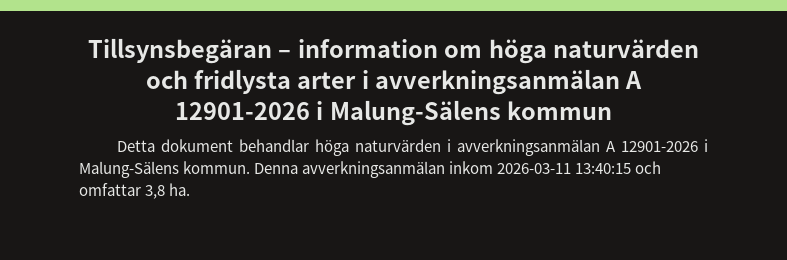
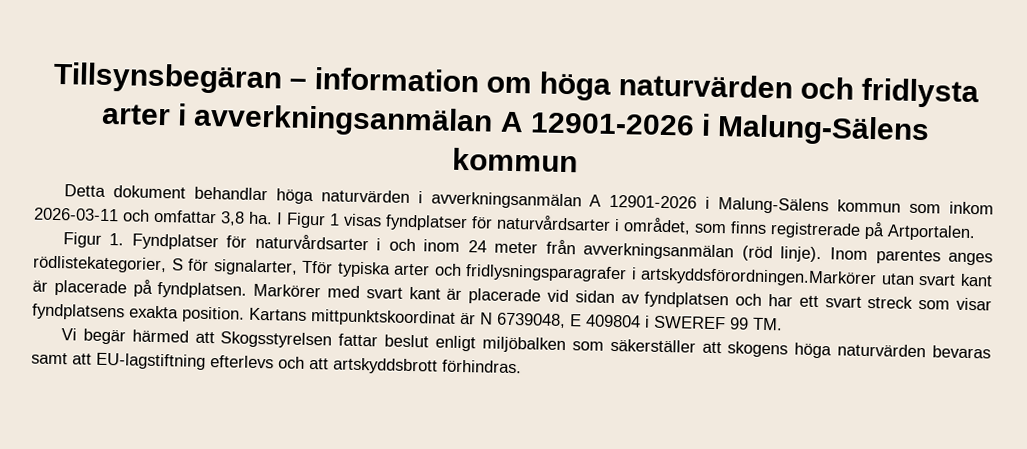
[183,161,446,178] kommun. Denna avverkningsanmälan -> [837,199,942,214] kommun som
[575,163,632,174] 13:40:15 -> (119, 214) none
(191, 189) none -> [276,212,976,242] [62,232,993,266] [32,255,994,288] [32,279,992,311] [32,303,783,331] [60,328,992,359] [31,352,522,375] I Figur 1 visas fyndplatser för naturvårdsarter i området, som finns registrerade på Artportalen. // Figur 1. Fyndplatser för naturvårdsarter i och inom 24 meter från avverkningsanmälan (röd linje). Inom parentes anges rödlistekategorier, S för signalarter, Tför typiska arter och fridlysningsparagrafer i artskyddsförordningen.Markörer utan svart kant är placerade på fyndplatsen. Markörer med svart kant är placerade vid sidan av fyndplatsen och har ett svart streck som visar fyndplatsens exakta position. Kartans mittpunktskoordinat är N 6739048, E 409804 i SWEREF 99 TM. // Vi begär härmed att Skogsstyrelsen fattar beslut enligt miljöbalken som säkerställer att skogens höga naturvärden bevaras samt att EU-lagstiftning efterlevs och att artskyddsbrott förhindras.

